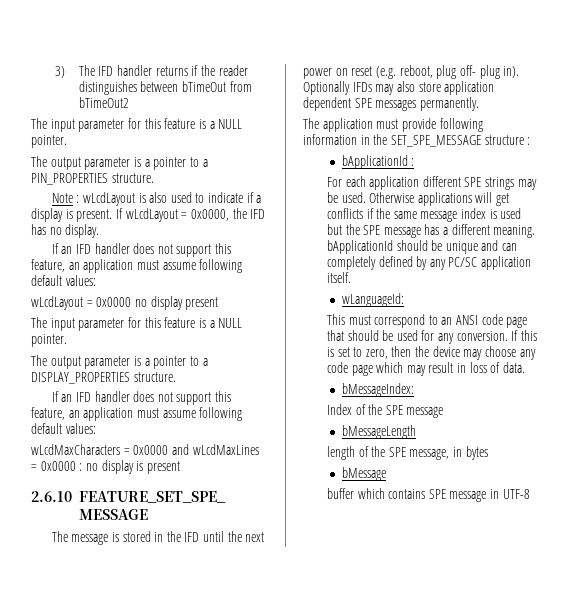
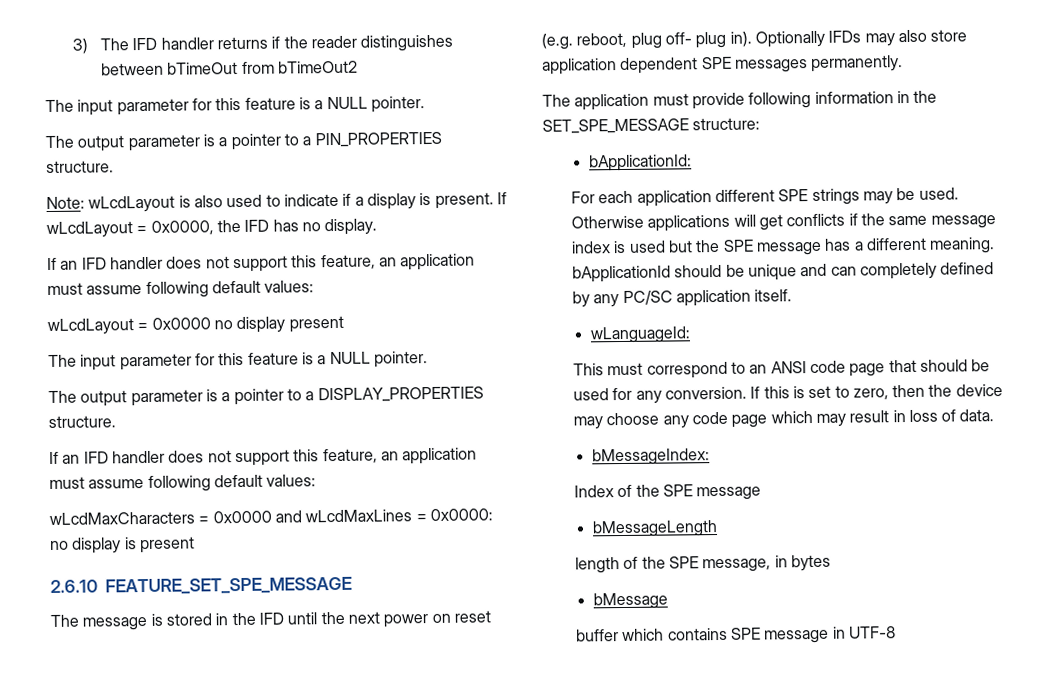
[51,193,80,203] Note : -> [46,196,85,210] Note:
[40,461,83,471] 0x0000 : -> [429,508,493,522] 0x0000:
[484,135,531,145] [341,155,415,169] structure : // bApplicationId : -> [692,117,761,131] [588,154,692,172] structure: // bApplicationId:

